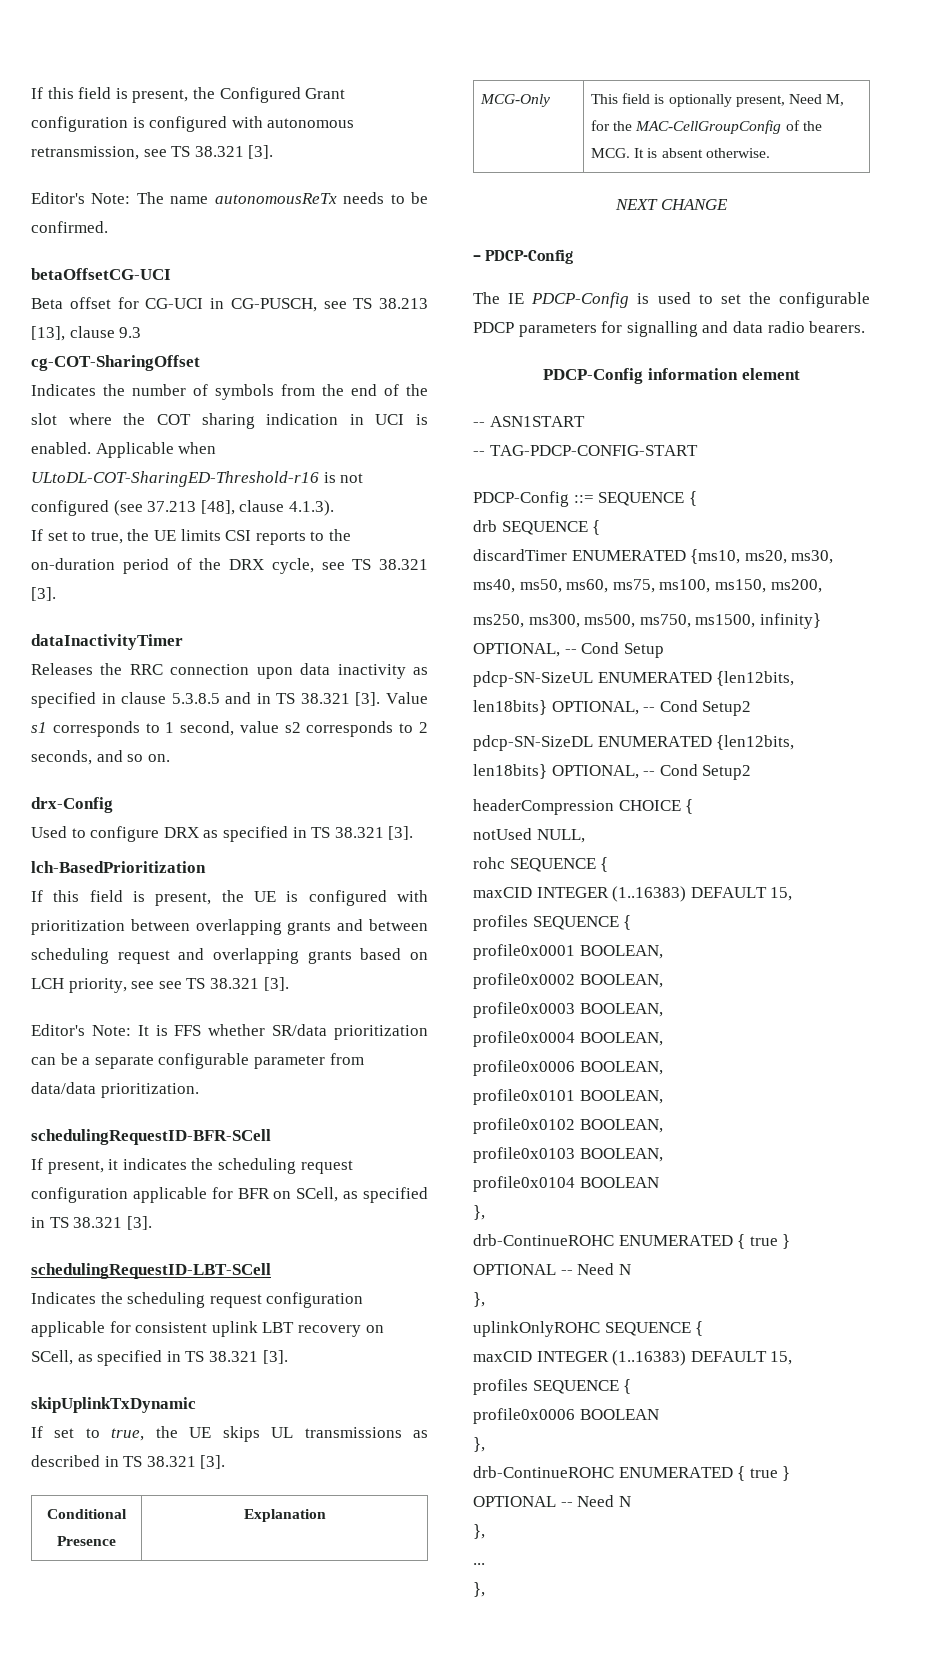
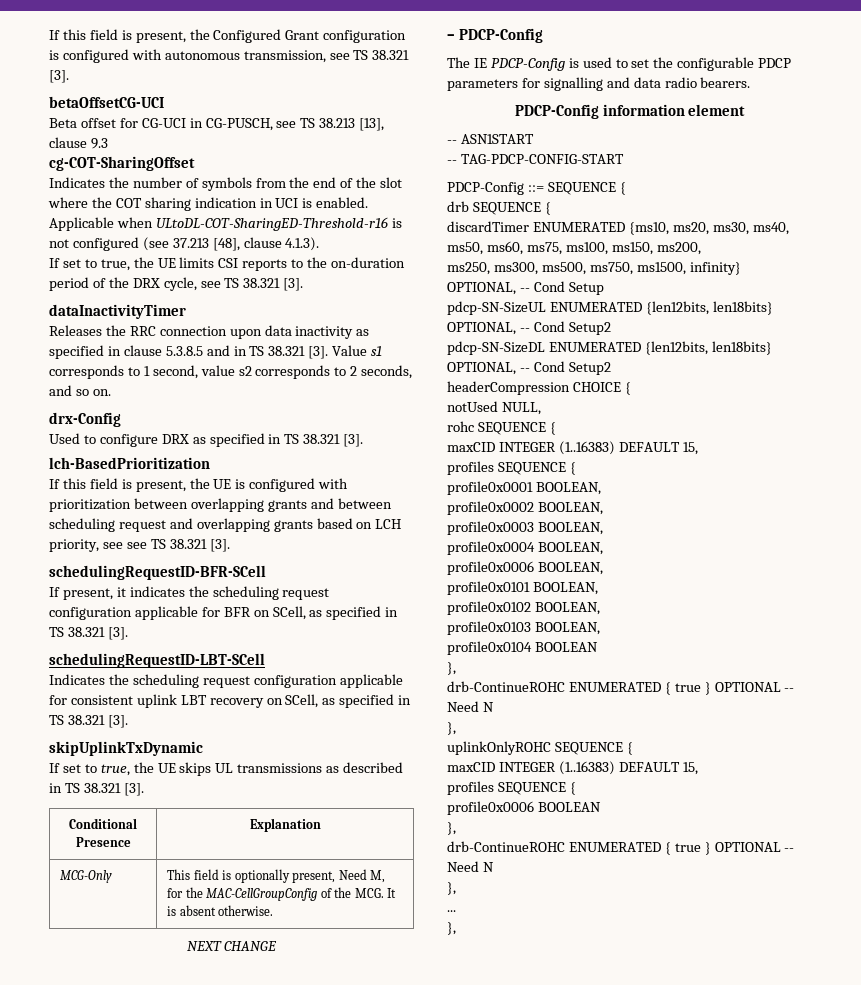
[31,145,274,160] [31,192,428,204] [31,221,108,233] retransmission, see TS 38.321 [3]. // Editor's Note: The name autonomousReTx needs to be confirmed. -> [243,50,410,63] [49,70,69,83] transmission, see TS 38.321 [3].
[31,1024,428,1040] [31,1053,364,1069] [31,1082,199,1098] // Editor's Note: It is FFS whether SR/data prioritization can be a separate configurable parameter from data/data prioritization. -> (230, 545) none

